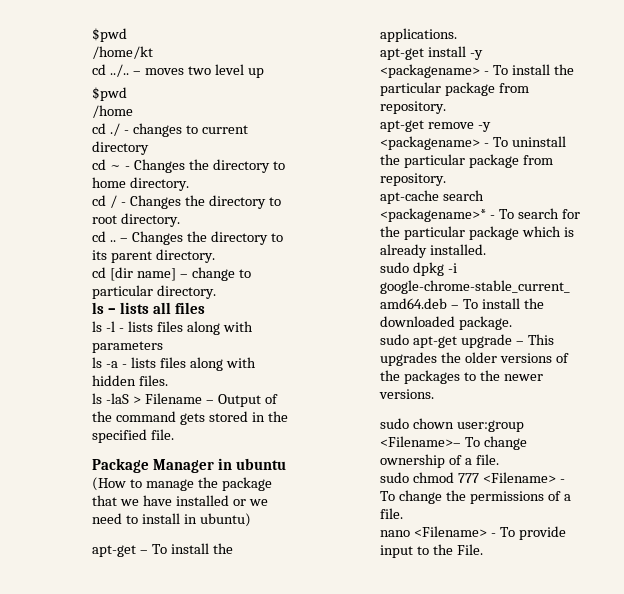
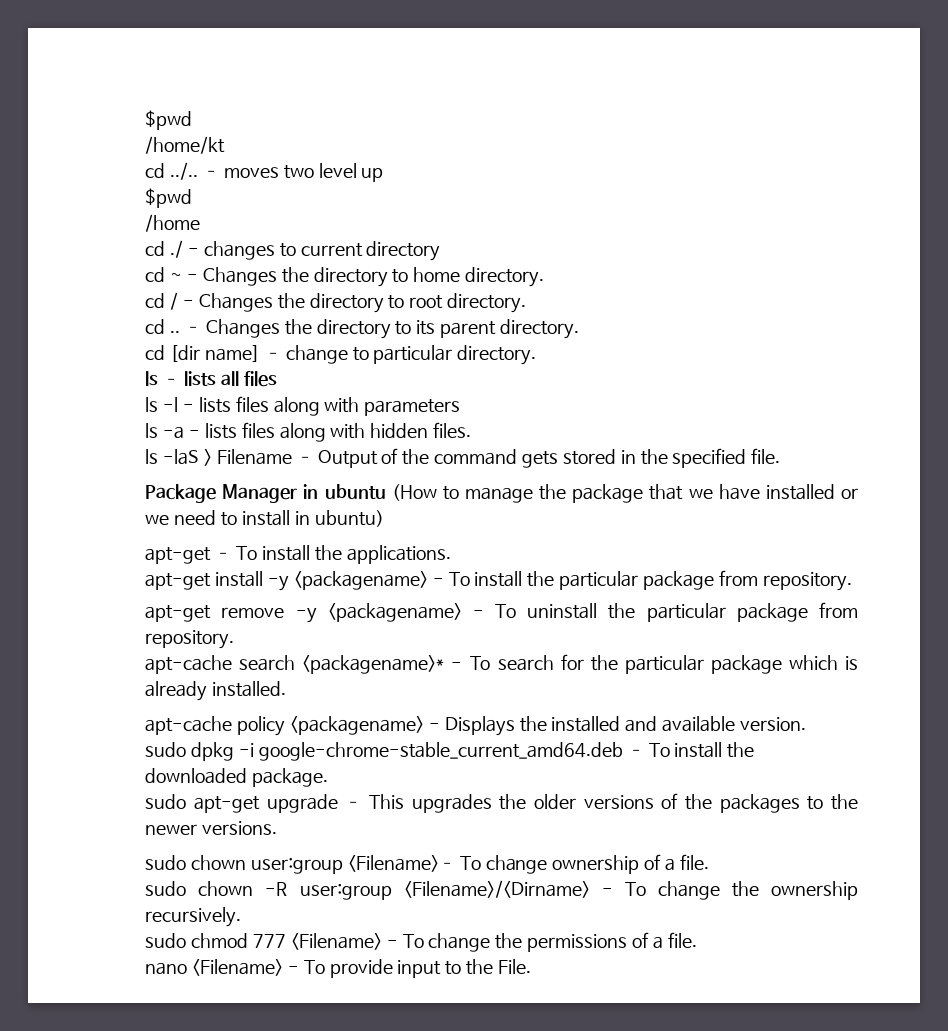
(487, 249) none -> [145,716,806,736] // apt-cache policy <packagename> - Displays the installed and available version.
(499, 459) none -> [145,880,858,900] [145,907,242,927] // sudo chown -R user:group <Filename>/<Dirname> - To change the ownership recursively.

